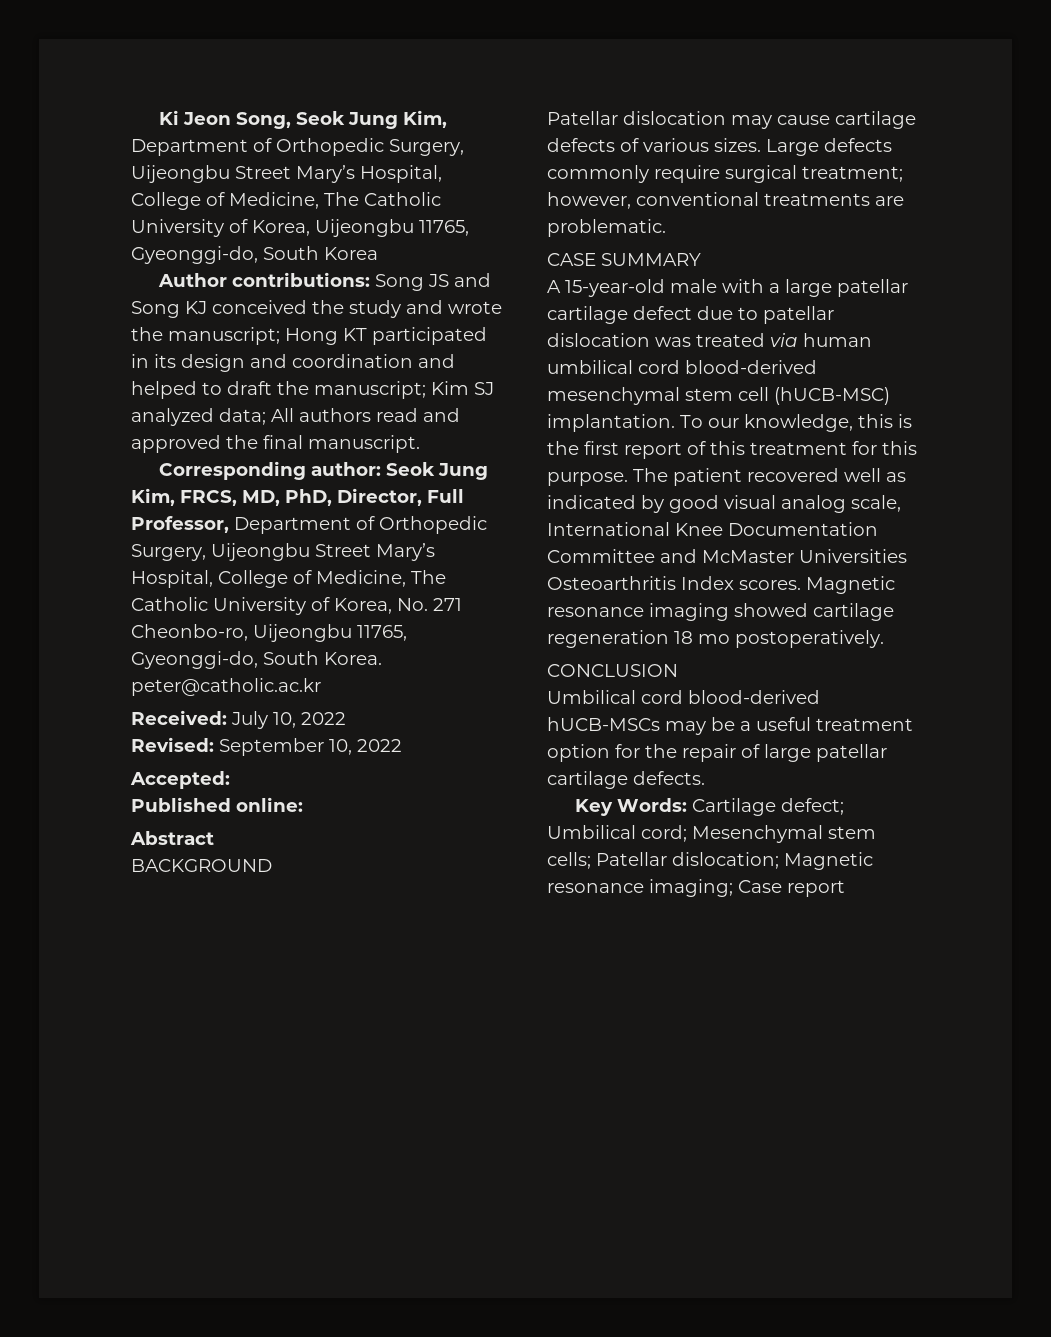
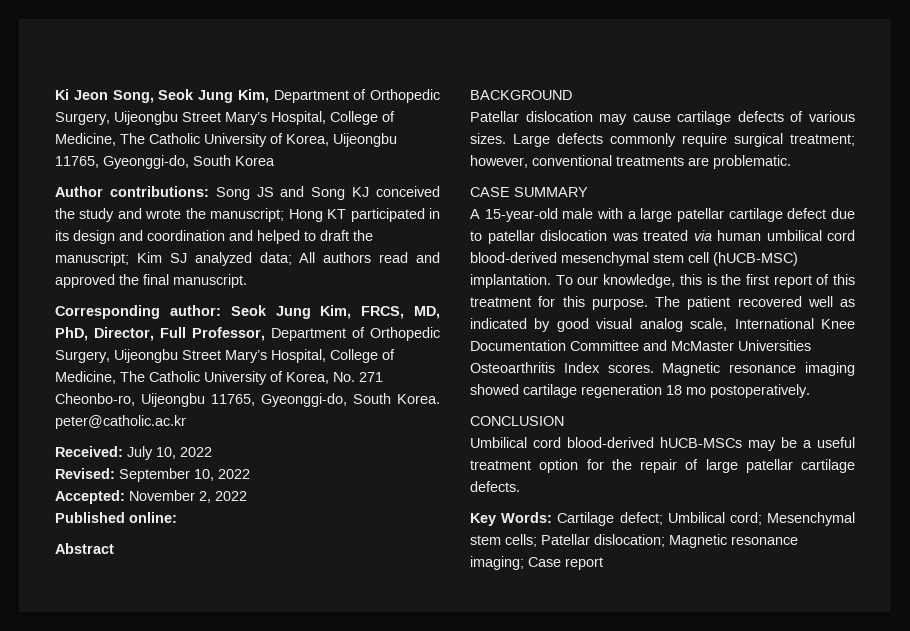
(230, 780) none -> [129,490,247,503] November 2, 2022

